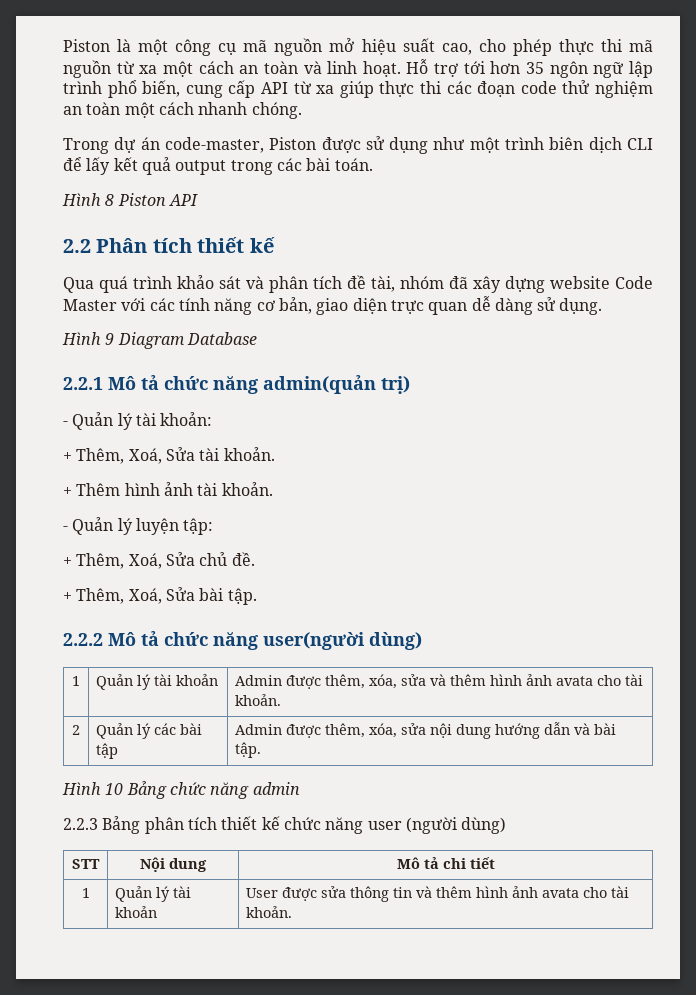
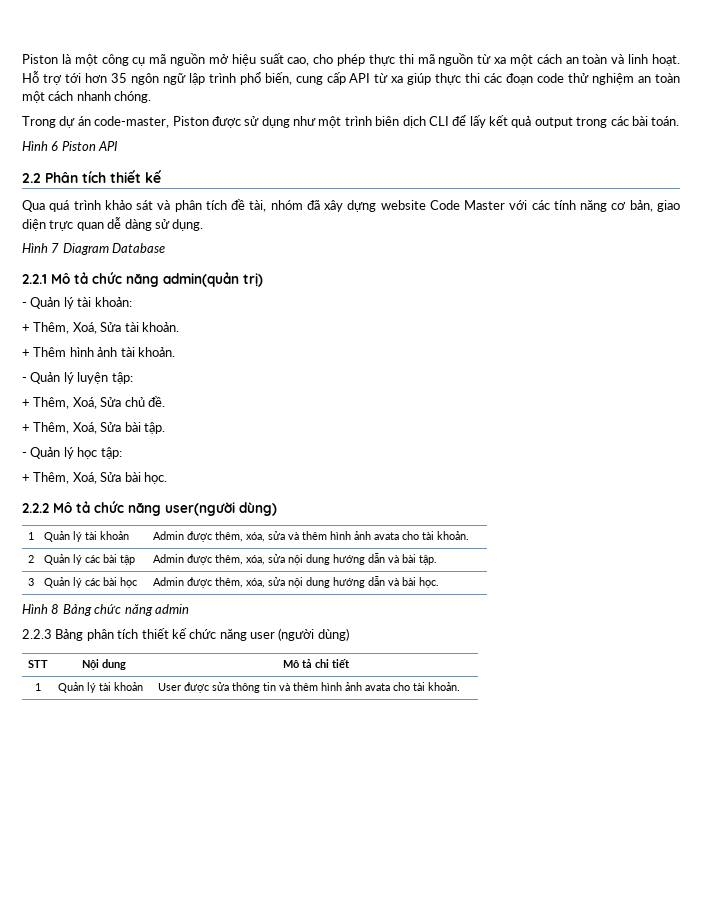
[105,194,115,206] 8 -> [51,141,59,151] 6
[105,333,115,345] 9 -> [51,243,60,253] 7
(257, 596) none -> [22,447,122,459] [22,472,167,484] // - Quản lý học tập: // + Thêm, Xoá, Sửa bài học.
[62,782,124,795] // Hình 10 -> [28,578,34,586] [44,577,138,588] [153,576,440,588] [22,604,60,614] // 3 | Quản lý các bài học | Admin được thêm, xóa, sửa nội dung hướng dẫn và bài học. // Hình 8

